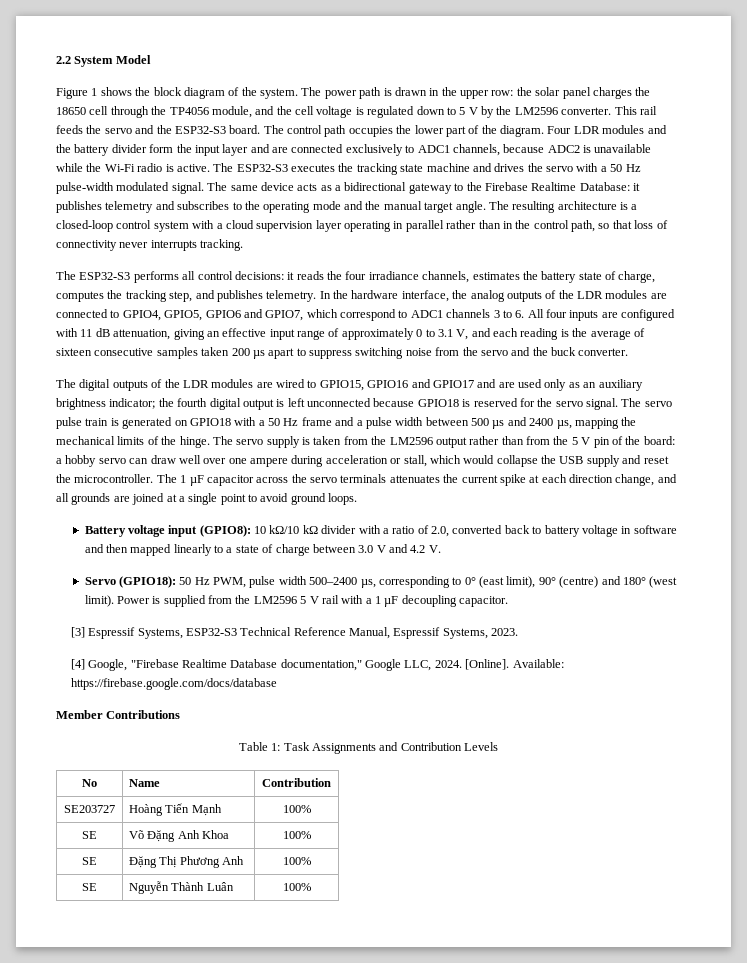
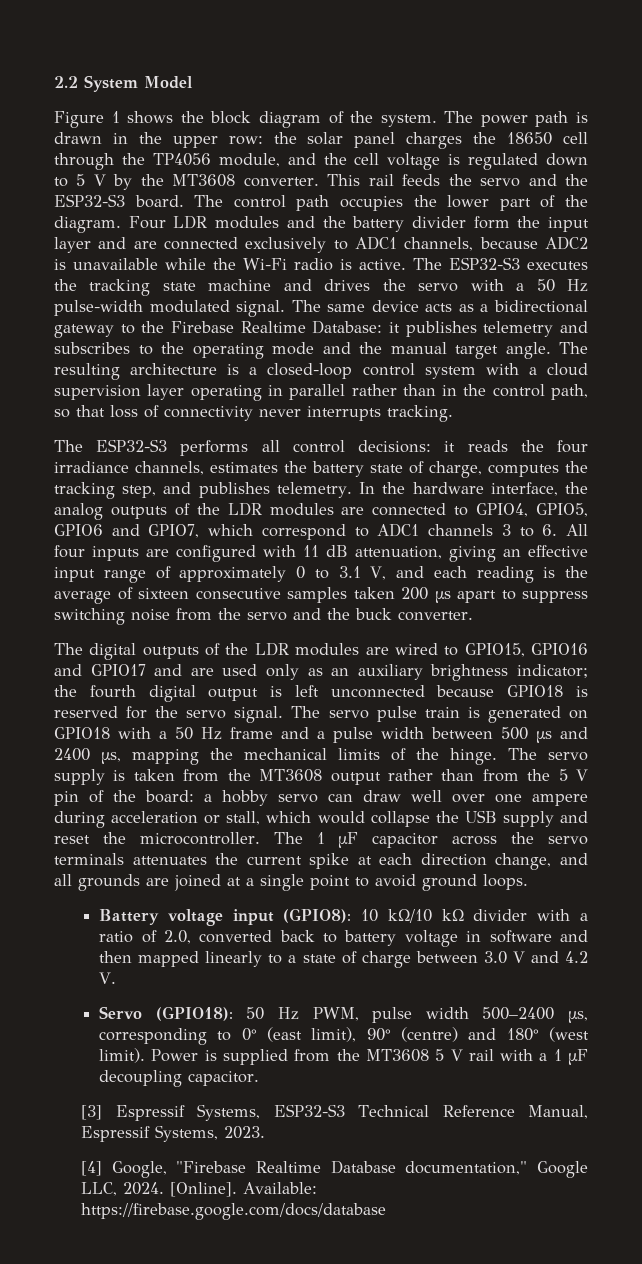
[514,107,558,115] LM2596 -> [172,174,236,187] MT3608
[389,437,433,445] LM2596 -> [259,769,323,782] MT3608
[253,596,297,604] LM2596 -> [365,1049,429,1062] MT3608
[56,710,181,719] [238,742,499,754] [82,779,97,787] [129,779,161,787] [262,778,331,787] [64,805,115,813] [129,803,222,816] [282,805,311,813] [82,831,97,839] [129,830,230,842] [282,831,311,839] [82,857,97,865] [129,856,245,868] [282,857,311,865] [82,883,97,891] [129,881,234,894] [282,883,311,891] // Member Contributions // Table 1: Task Assignments and Contribution Levels // No | Name | Contribution // SE203727 | Hoàng Tiến Mạnh | 100% // SE | Võ Đặng Anh Khoa | 100% // SE | Đặng Thị Phương Anh | 100% // SE | Nguyễn Thành Luân | 100% -> (387, 1211) none

